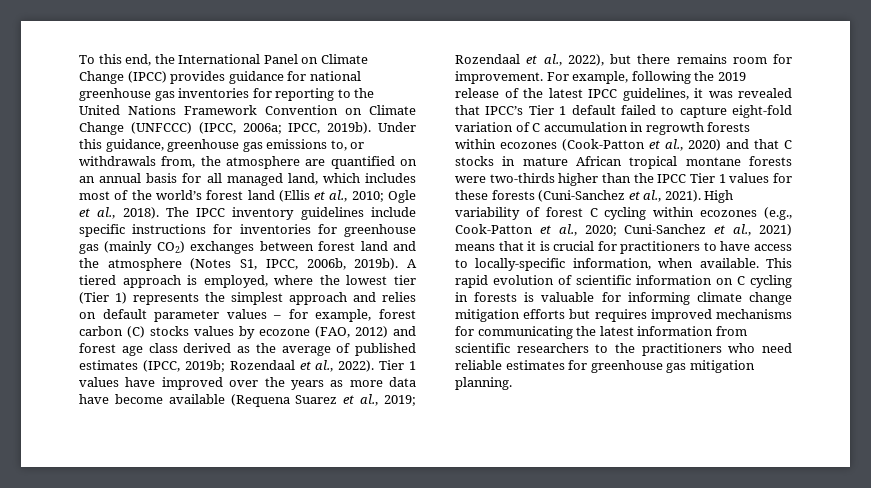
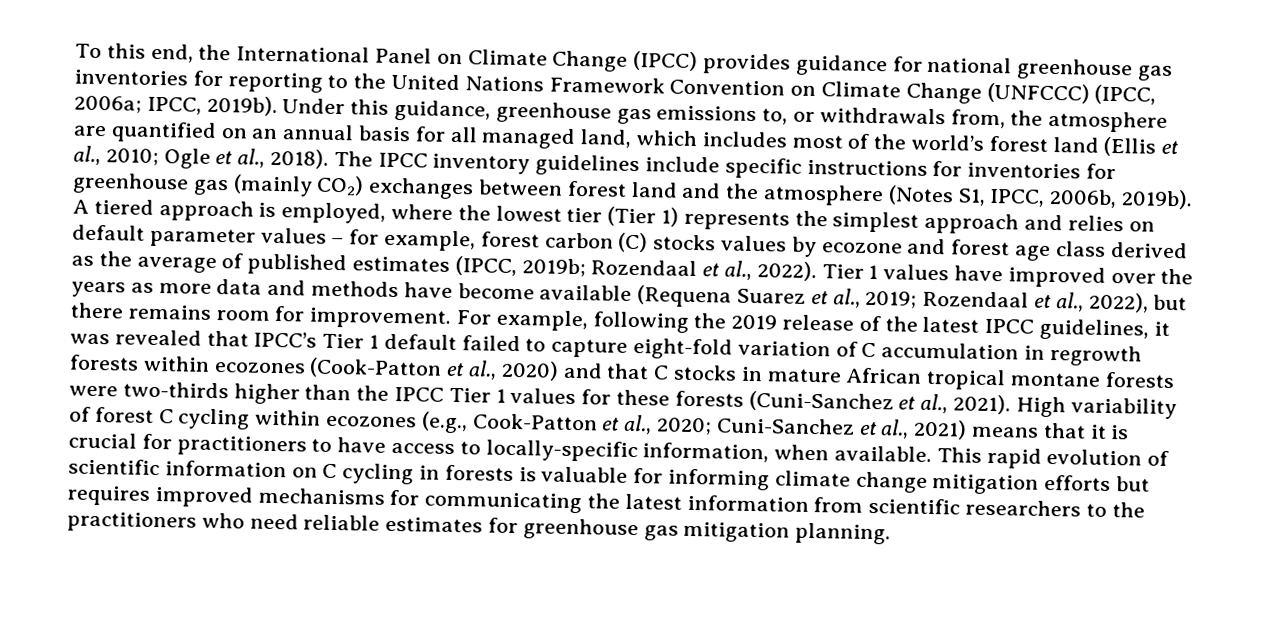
[315,326,388,338] (FAO, 2012) -> (903, 248) none
(416, 382) none -> [267,279,400,298] and methods

